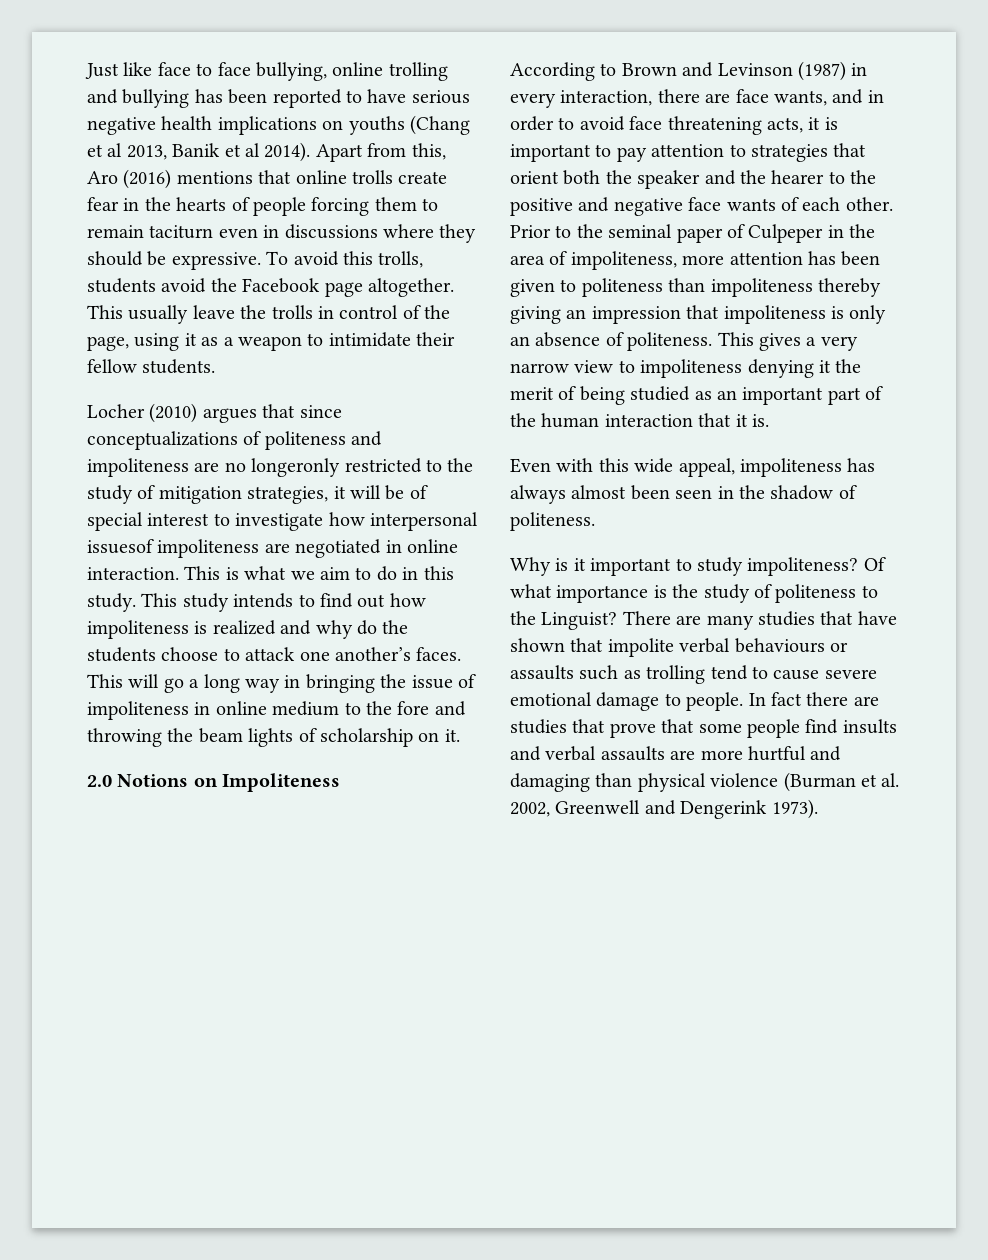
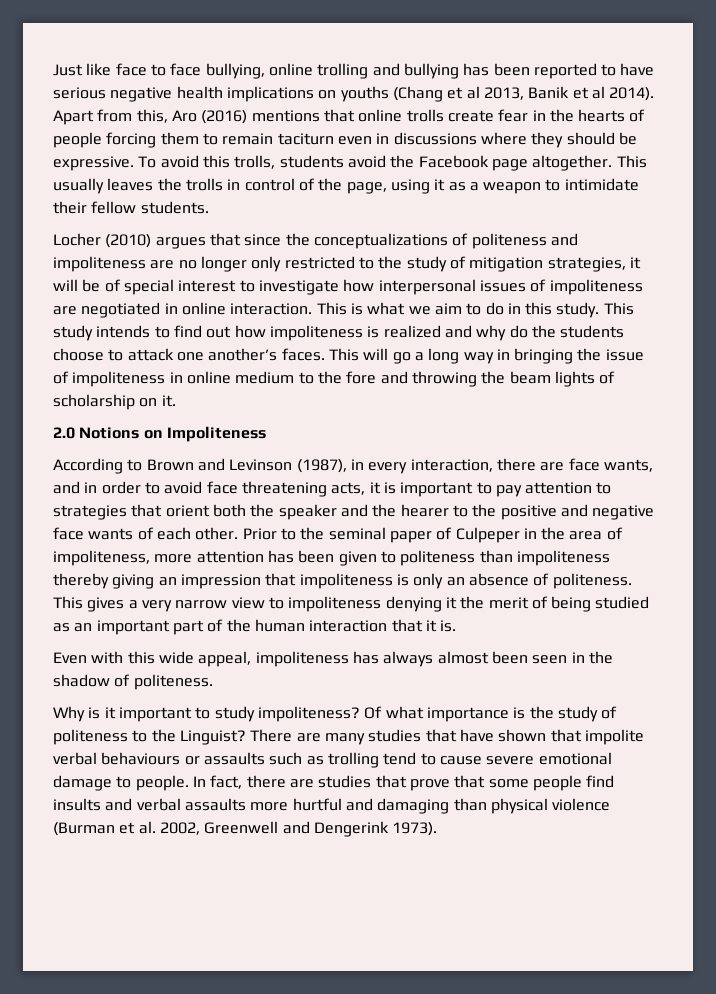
[192,305,235,319] leave -> [107,178,154,191] leaves
(342, 411) none -> [285,233,310,246] the
[251,458,341,477] longeronly -> [200,256,282,272] longer only
[87,539,154,554] issuesof -> [479,279,547,292] issues of
[798,61,846,81] (1987) -> [296,459,347,473] (1987),
[771,692,802,706] fact -> [210,775,243,789] fact,
[670,750,696,760] are -> (246, 804) none

